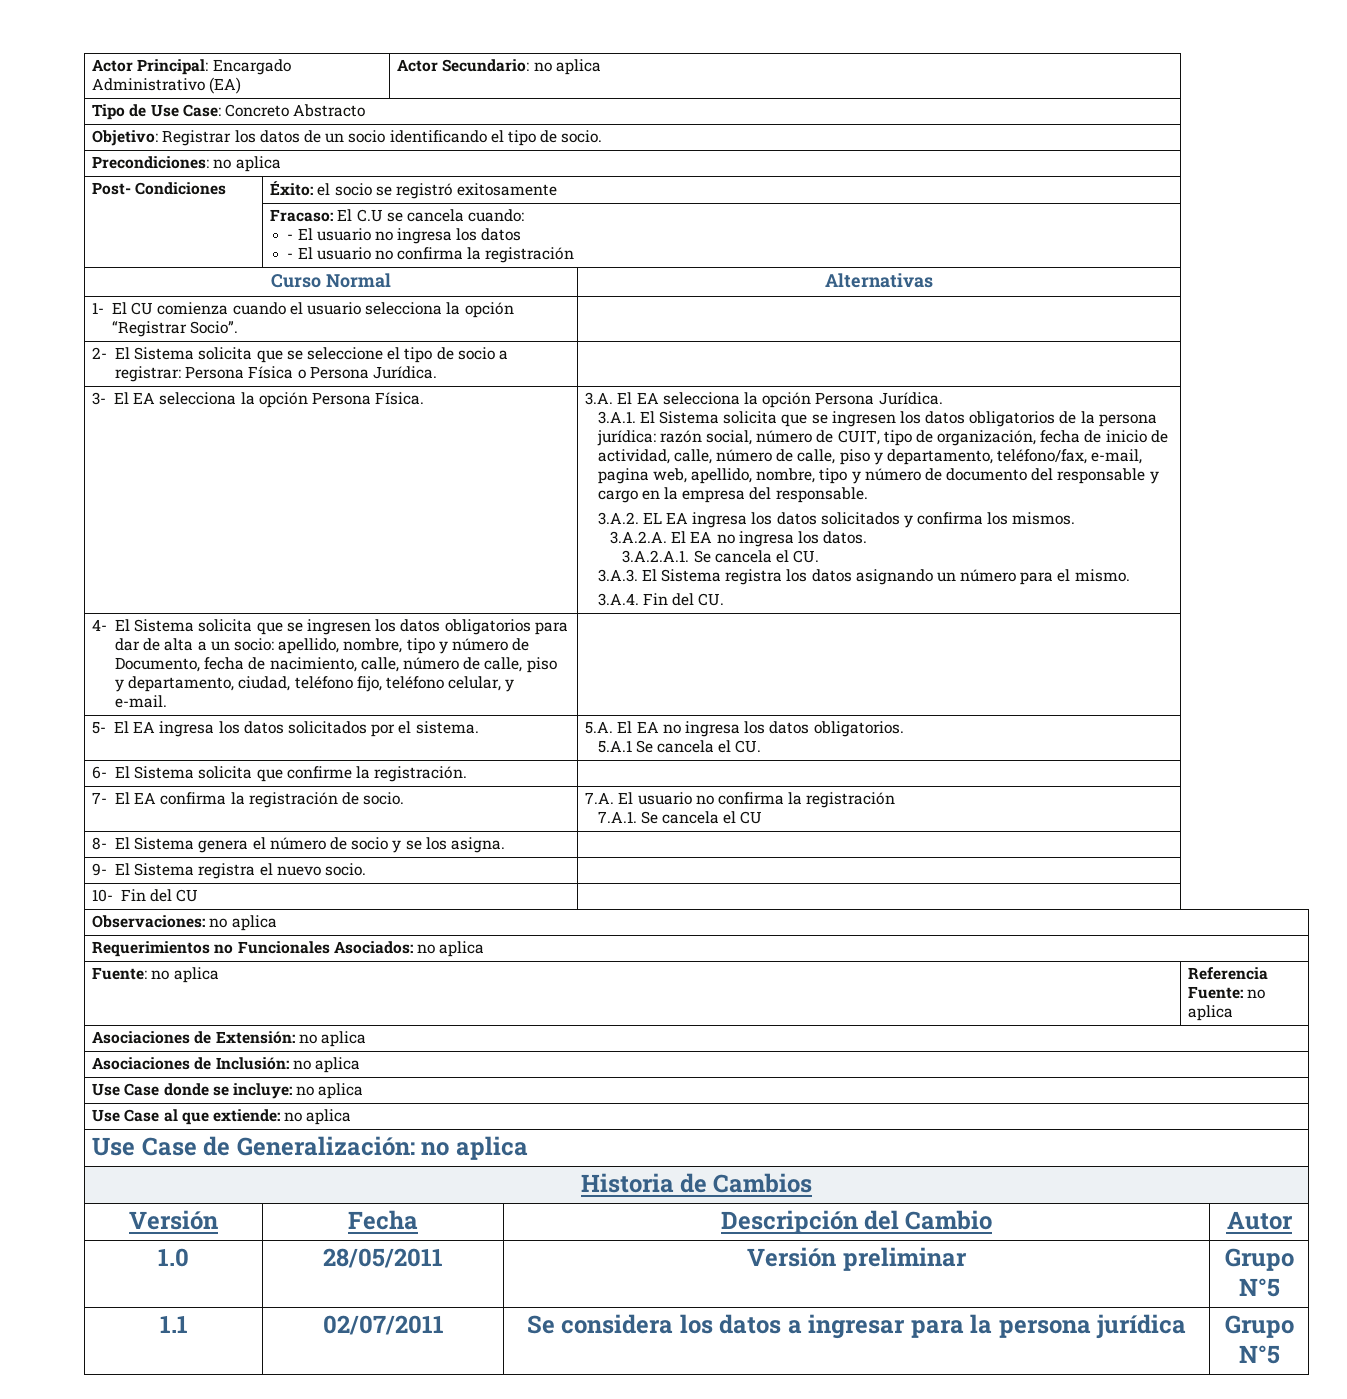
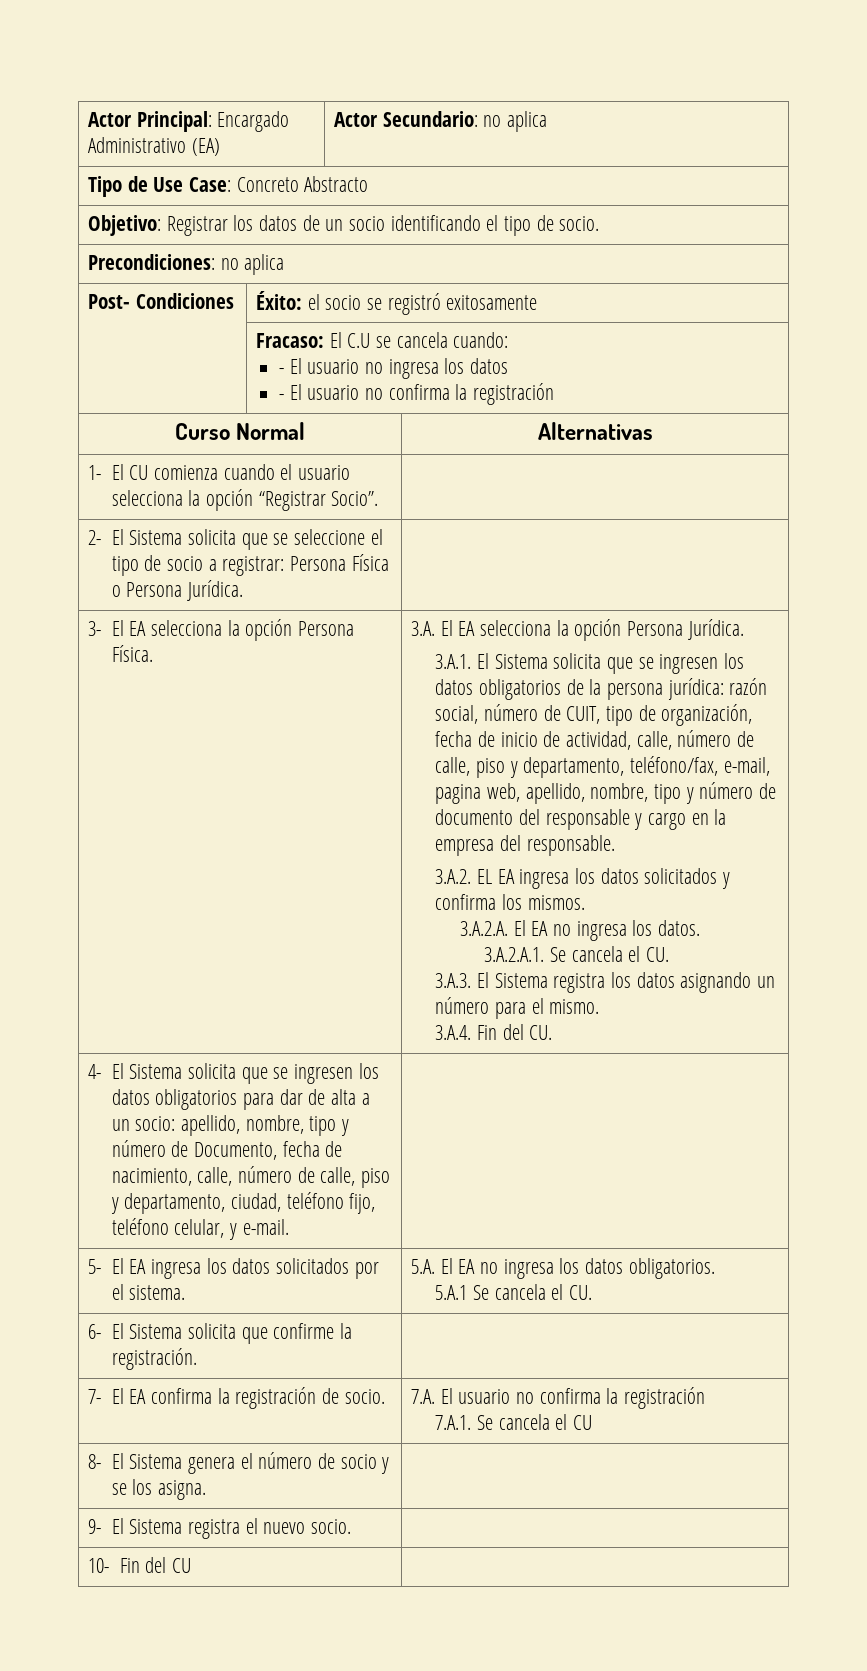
[92,915,277,931] [92,941,485,957] [92,967,219,983] [1188,967,1269,980] [1188,986,1266,999] [1188,1005,1234,1021] [92,1031,367,1047] [92,1057,361,1073] [92,1083,364,1099] [92,1109,352,1125] [92,1136,528,1160] [580,1173,813,1193] [129,1210,218,1230] [348,1210,418,1230] [720,1210,993,1234] [1226,1211,1293,1230] [158,1248,189,1267] [323,1248,443,1268] [747,1247,967,1271] [1224,1248,1294,1271] [1238,1278,1280,1297] [159,1315,188,1333] [322,1315,444,1335] [526,1314,1187,1339] [1224,1315,1294,1338] [1238,1345,1280,1364] // Observaciones: no aplica // Requerimientos no Funcionales Asociados: no aplica // Fuente: no aplica | Referencia Fuente: no aplica // Asociaciones de Extensión: no aplica // Asociaciones de Inclusión: no aplica // Use Case donde se incluye: no aplica // Use Case al que extiende: no aplica // Use Case de Generalización: no aplica // Historia de Cambios // Versión | Fecha | Descripción del Cambio | Autor // 1.0 | 28/05/2011 | Versión preliminar | Grupo N°5 // 1.1 | 02/07/2011 | Se considera los datos a ingresar para la persona jurídica | Grupo N°5 -> (191, 1565) none

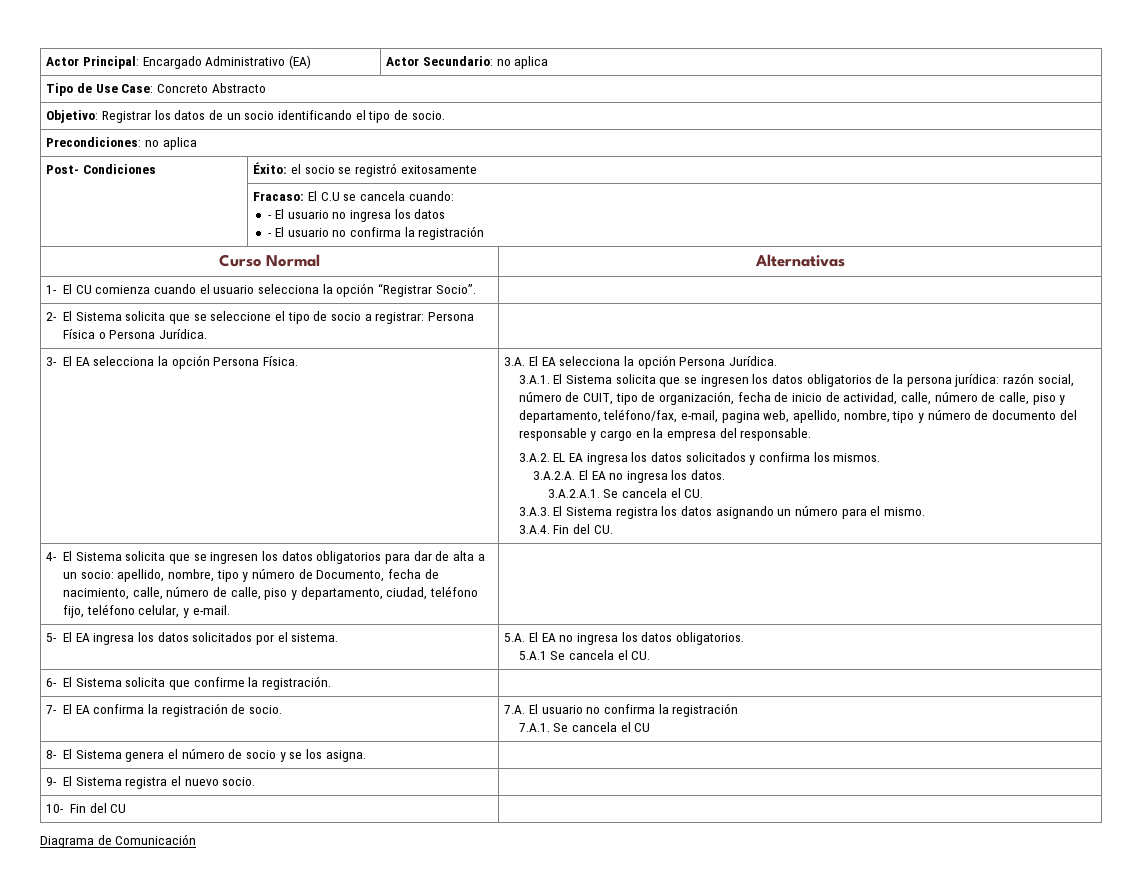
(191, 1565) none -> [40,834,197,848] // Diagrama de Comunicación

